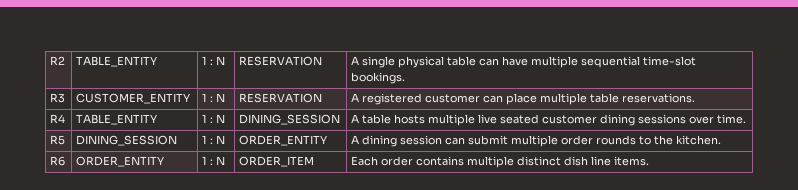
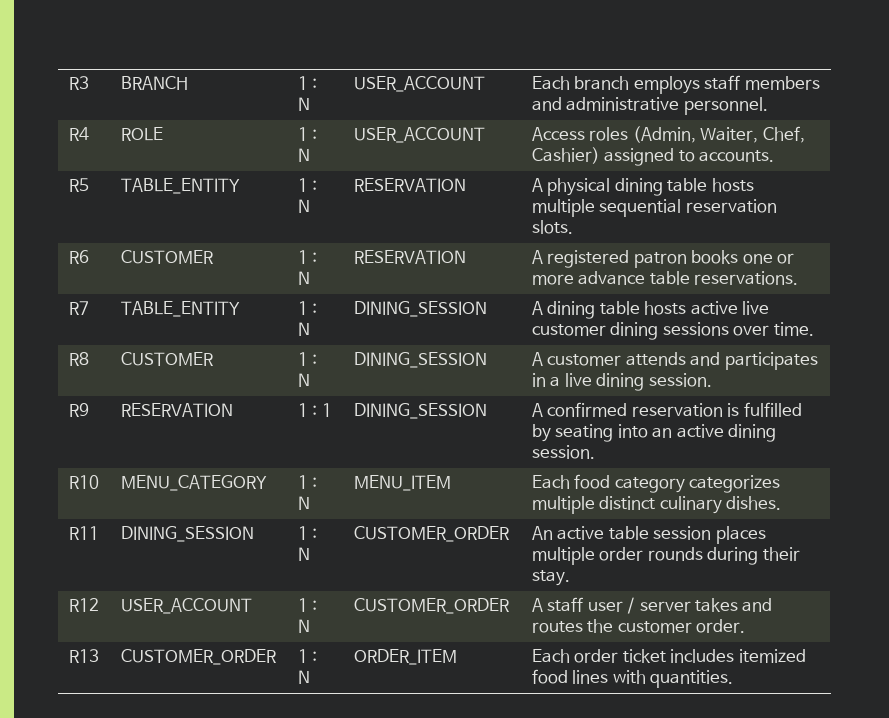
[50,56,66,65] R2 -> [68,76,89,90] [120,76,188,90] [297,76,318,90] [297,97,310,111] [353,76,485,92] [531,75,820,94] [531,97,768,115] [68,127,89,141] [120,127,163,141] [297,127,318,141] [297,148,310,162] [353,127,485,143] [531,126,805,143] [531,147,775,166] [68,178,89,192] R3 | BRANCH | 1 : N | USER_ACCOUNT | Each branch employs staff members and administrative personnel. // R4 | ROLE | 1 : N | USER_ACCOUNT | Access roles (Admin, Waiter, Chef, Cashier) assigned to accounts. // R5
[362,56,697,68] [351,72,406,84] [50,93,66,103] [76,93,191,104] single physical table can have multiple sequential time-slot bookings. // R3 | CUSTOMER_ENTITY -> [547,178,754,196] [531,199,777,217] [531,220,573,234] [68,250,89,264] [120,250,214,264] physical dining table hosts multiple sequential reservation slots. // R6 | CUSTOMER
[425,93,588,105] customer can place multiple -> [633,250,794,268] [531,271,646,285] patron books one or more advance
[50,114,66,123] R4 -> [68,301,89,315] R7
[362,114,540,126] table hosts multiple live seated -> [547,301,769,319] dining table hosts active live
[50,135,66,145] [76,135,178,146] [202,135,226,144] [239,135,328,146] [351,135,722,147] [50,156,66,166] [76,156,165,167] R5 | DINING_SESSION | 1 : N | ORDER_ENTITY | A dining session can submit multiple order rounds to the kitchen. // R6 | ORDER_ENTITY -> [68,352,89,366] [120,352,214,366] [297,352,318,366] [297,373,310,387] [353,352,487,368] [531,352,818,370] [531,373,712,391] [68,403,89,417] [120,403,233,417] [297,403,332,417] [353,403,487,419] [531,402,802,417] [531,424,776,442] [531,445,595,459] [68,475,99,489] [120,475,267,491] [297,475,318,489] [297,496,310,510] [353,475,451,491] [531,474,781,493] [531,496,782,514] [68,526,99,540] [120,526,254,542] [297,526,318,540] [297,547,310,561] [353,526,510,542] [531,526,766,544] [531,547,800,565] [531,570,570,586] [68,598,99,612] [120,598,252,614] [297,598,318,612] [297,619,310,633] [353,598,510,614] [531,597,773,614] [531,619,746,633] [68,649,99,663] [120,649,277,665] R8 | CUSTOMER | 1 : N | DINING_SESSION | A customer attends and participates in a live dining session. // R9 | RESERVATION | 1 : 1 | DINING_SESSION | A confirmed reservation is fulfilled by seating into an active dining session. // R10 | MENU_CATEGORY | 1 : N | MENU_ITEM | Each food category categorizes multiple distinct culinary dishes. // R11 | DINING_SESSION | 1 : N | CUSTOMER_ORDER | An active table session places multiple order rounds during their stay. // R12 | USER_ACCOUNT | 1 : N | CUSTOMER_ORDER | A staff user / server takes and routes the customer order. // R13 | CUSTOMER_ORDER
[416,156,650,168] contains multiple distinct dish line items. -> [622,649,806,663] [531,669,734,688] ticket includes itemized food lines with quantities.

